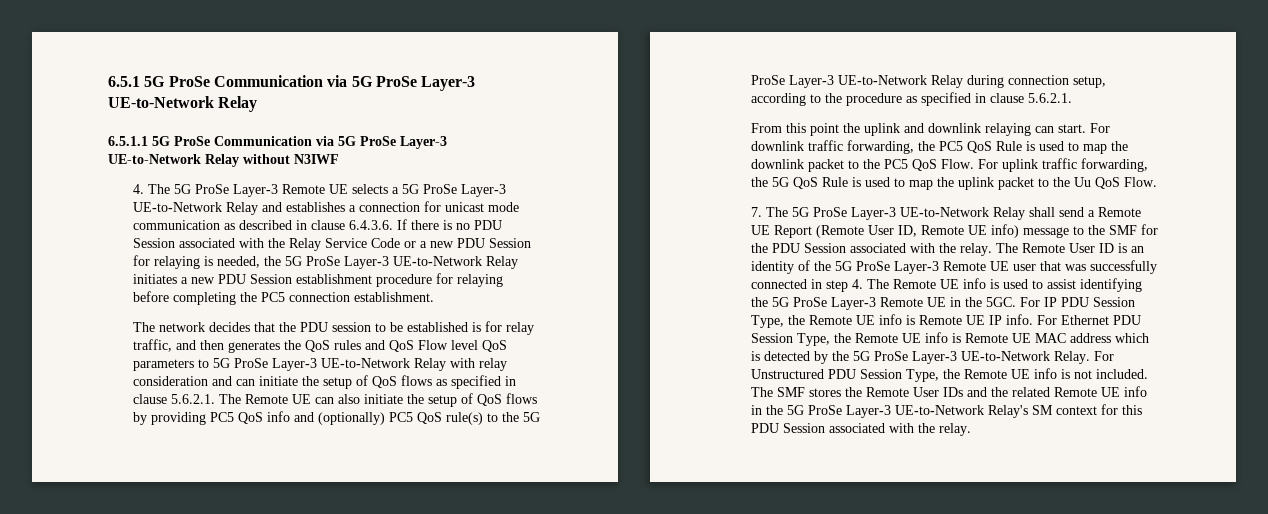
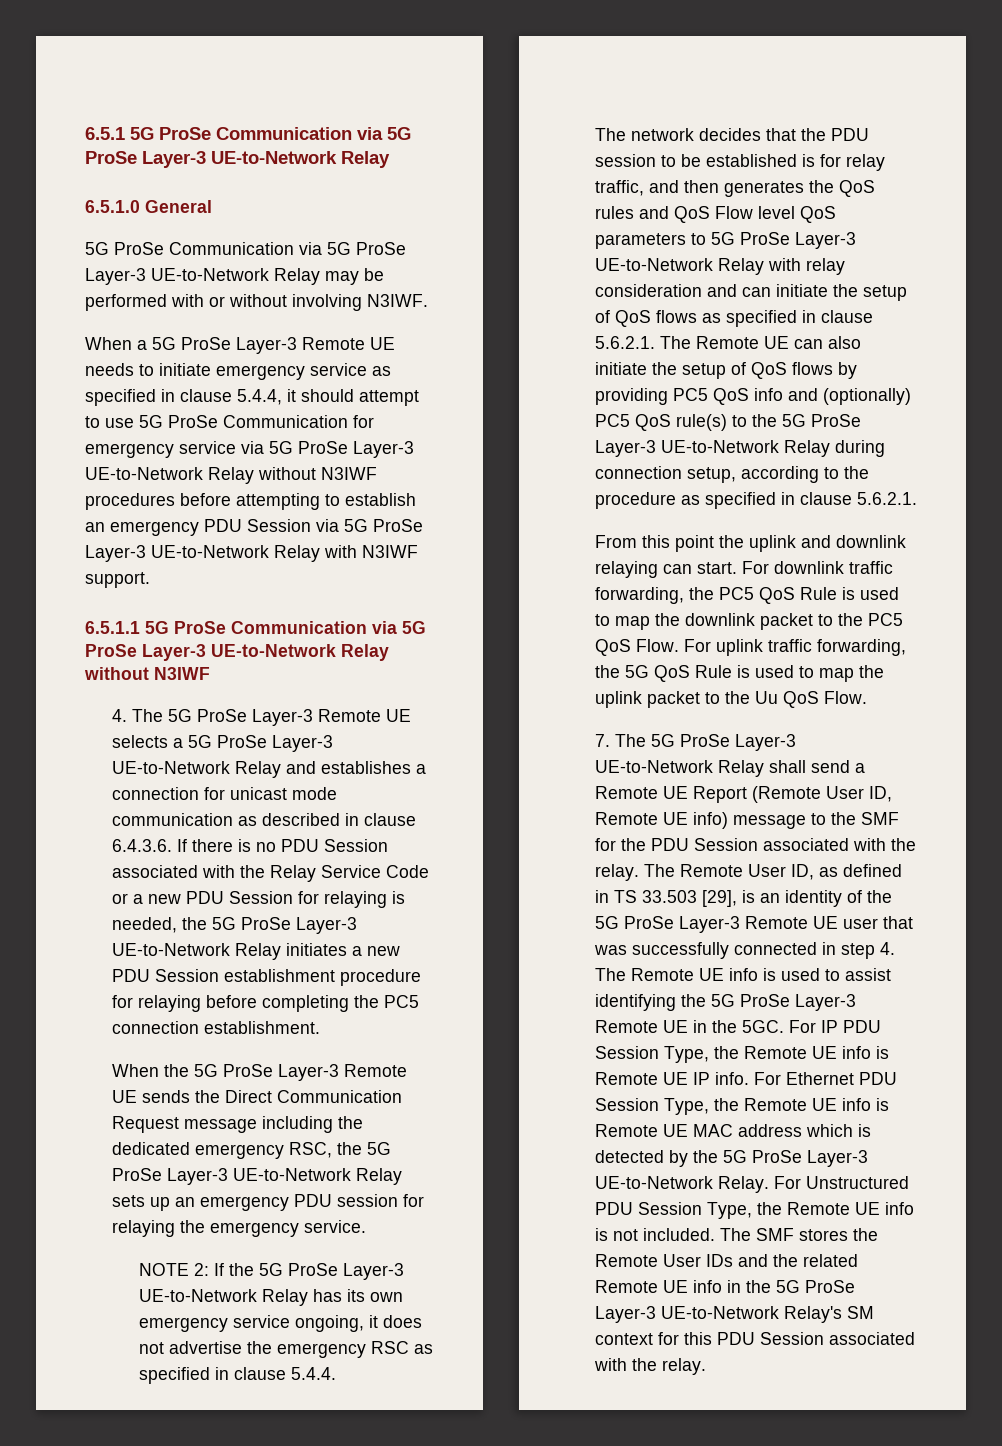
(258, 104) none -> [85,200,212,213] [85,242,406,255] [85,268,384,285] [85,294,428,311] [85,337,395,354] [85,363,391,380] [85,389,419,406] [85,415,374,428] [85,441,414,458] [85,467,377,484] [85,493,416,510] [85,519,423,536] [85,545,418,562] [85,572,150,588] // 6.5.1.0 General // 5G ProSe Communication via 5G ProSe Layer-3 UE-to-Network Relay may be performed with or without involving N3IWF. // When a 5G ProSe Layer-3 Remote UE needs to initiate emergency service as specified in clause 5.4.4, it should attempt to use 5G ProSe Communication for emergency service via 5G ProSe Layer-3 UE-to-Network Relay without N3IWF procedures before attempting to establish an emergency PDU Session via 5G ProSe Layer-3 UE-to-Network Relay with N3IWF support.
(434, 297) none -> [111,1064,407,1081] [111,1090,402,1103] [111,1116,363,1133] [111,1142,391,1159] [111,1168,402,1185] [111,1194,424,1211] [111,1220,366,1237] [138,1263,404,1280] [138,1289,403,1306] [138,1315,422,1332] [138,1341,433,1358] [138,1367,336,1384] // When the 5G ProSe Layer-3 Remote UE sends the Direct Communication Request message including the dedicated emergency RSC, the 5G ProSe Layer-3 UE-to-Network Relay sets up an emergency PDU session for relaying the emergency service. // NOTE 2: If the 5G ProSe Layer-3 UE-to-Network Relay has its own emergency service ongoing, it does not advertise the emergency RSC as specified in clause 5.4.4.
[1098,243,1114,253] ID -> [790,864,902,880] [594,890,737,907] ID, as defined in TS 33.503 [29],

